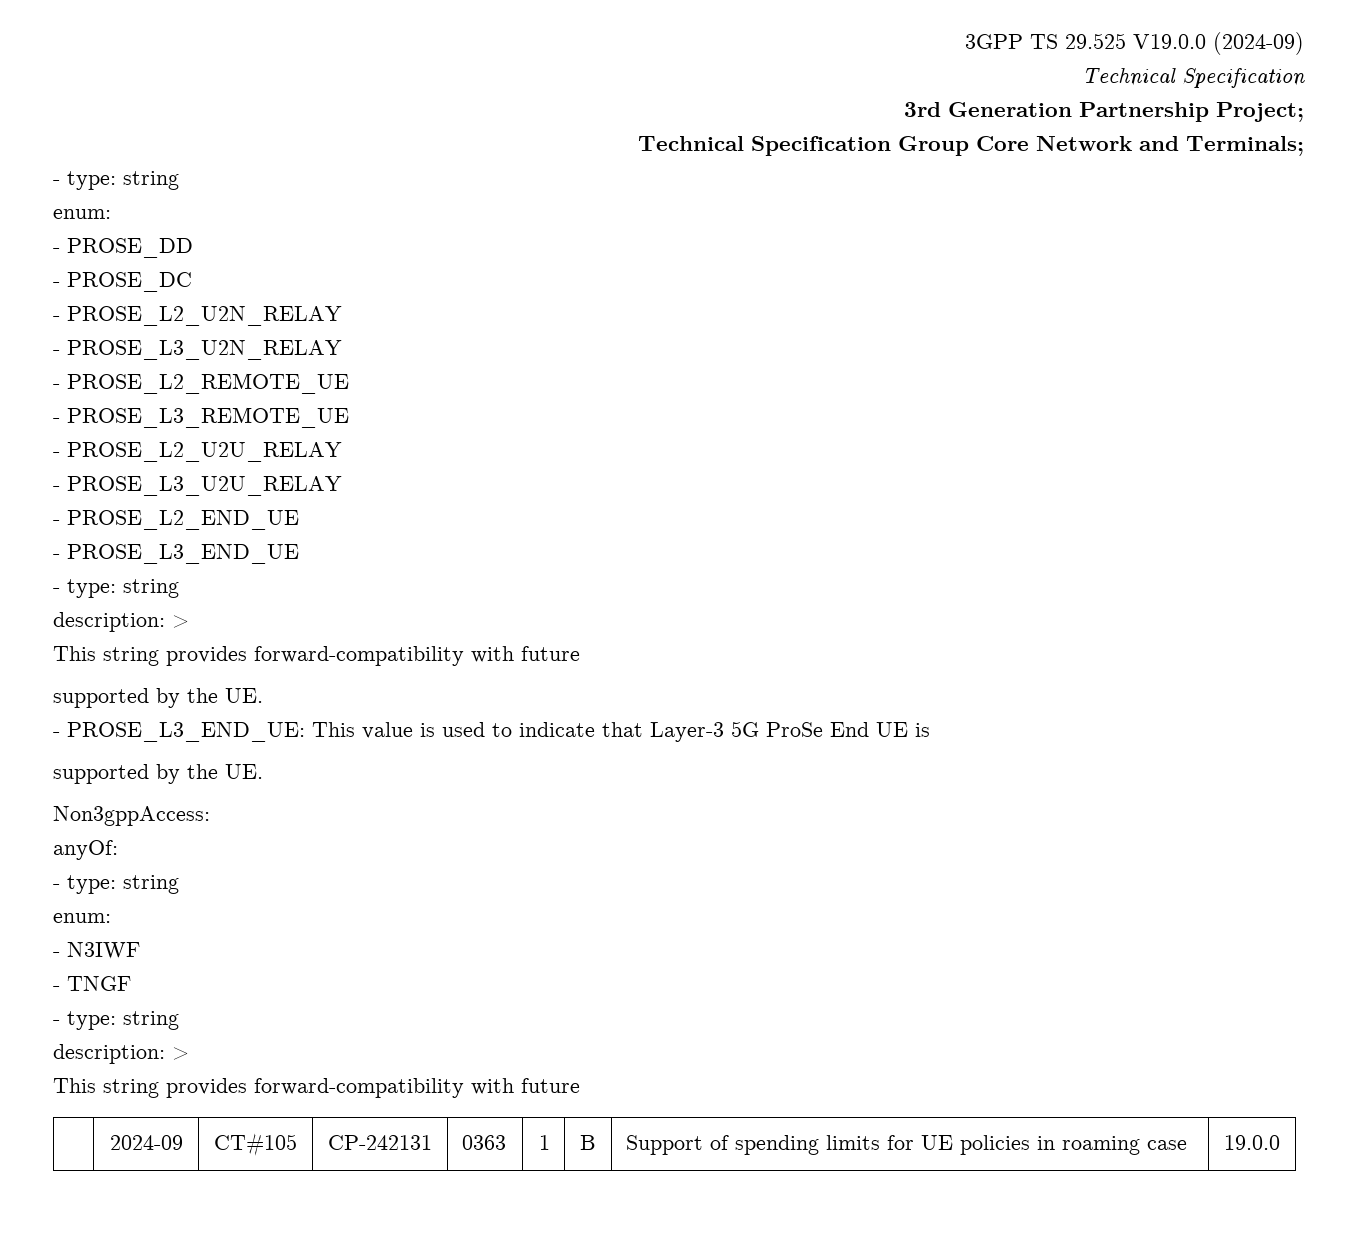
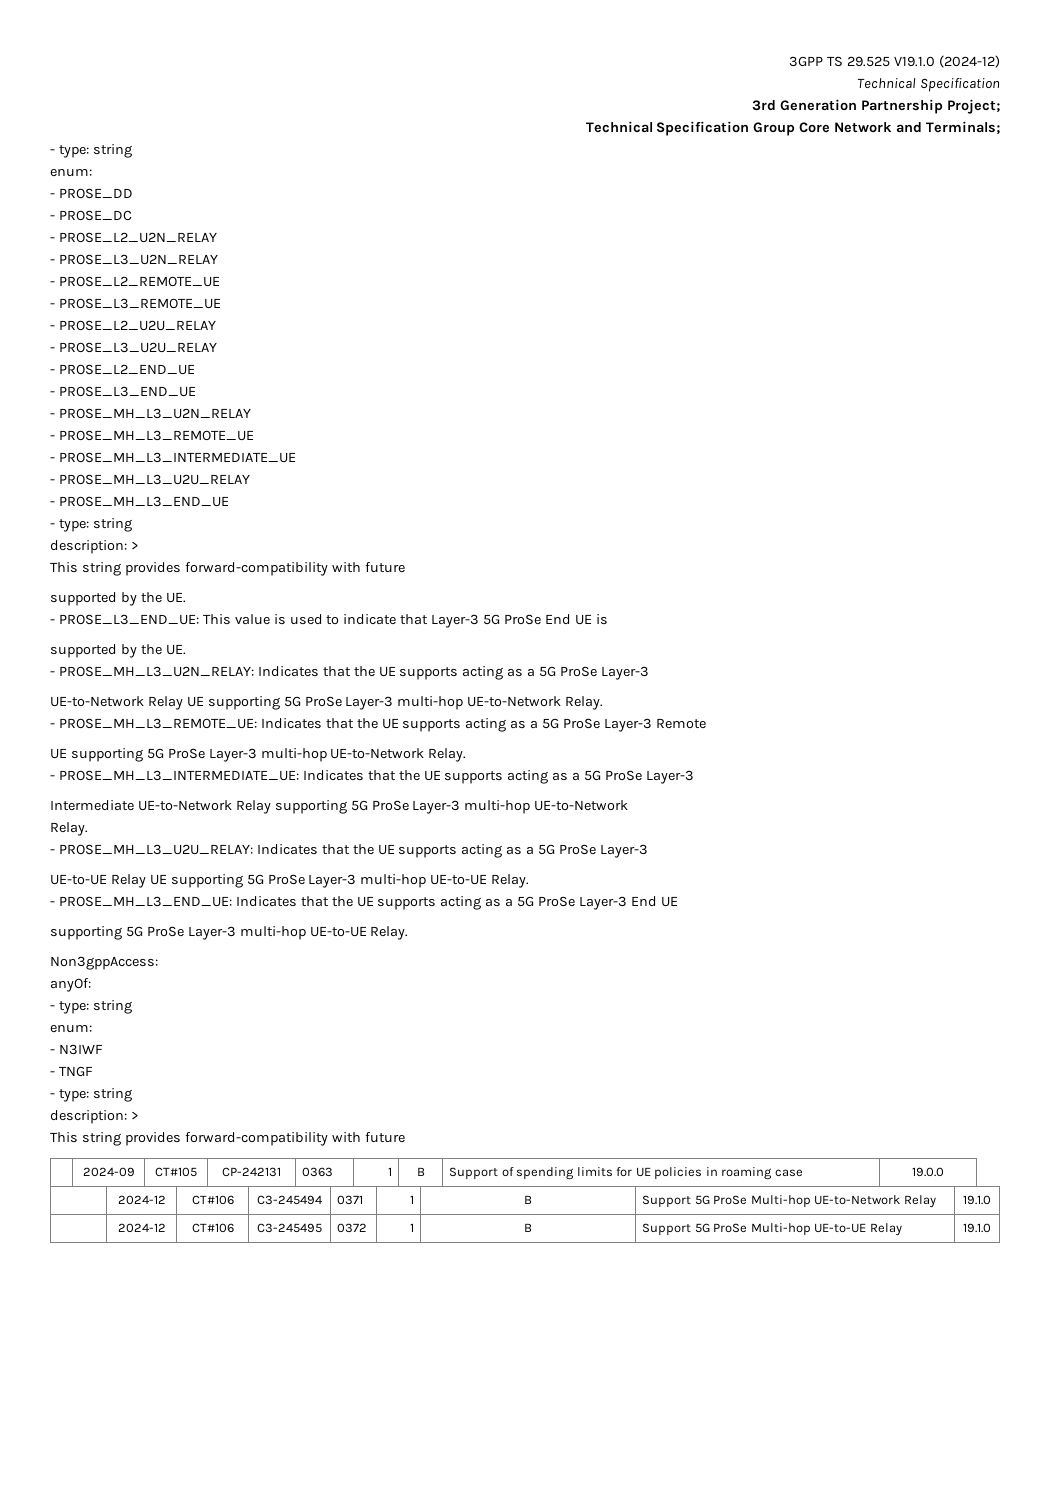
[1133,32,1304,55] V19.0.0 (2024-09) -> [894,55,1000,68] V19.1.0 (2024-12)
(299, 554) none -> [50,408,251,419] [50,430,254,441] [50,452,296,463] [50,474,250,485] [50,496,229,507] // - PROSE_MH_L3_U2N_RELAY // - PROSE_MH_L3_REMOTE_UE // - PROSE_MH_L3_INTERMEDIATE_UE // - PROSE_MH_L3_U2U_RELAY // - PROSE_MH_L3_END_UE
(263, 771) none -> [50,666,649,680] [50,696,604,710] [50,718,706,732] [50,748,467,762] [50,770,694,784] [50,800,629,814] [50,822,88,836] [50,844,648,858] [50,874,530,888] [50,896,678,910] [50,926,409,940] // - PROSE_MH_L3_U2N_RELAY: Indicates that the UE supports acting as a 5G ProSe Layer-3 // UE-to-Network Relay UE supporting 5G ProSe Layer-3 multi-hop UE-to-Network Relay. // - PROSE_MH_L3_REMOTE_UE: Indicates that the UE supports acting as a 5G ProSe Layer-3 Remote // UE supporting 5G ProSe Layer-3 multi-hop UE-to-Network Relay. // - PROSE_MH_L3_INTERMEDIATE_UE: Indicates that the UE supports acting as a 5G ProSe Layer-3 // Intermediate UE-to-Network Relay supporting 5G ProSe Layer-3 multi-hop UE-to-Network // Relay. // - PROSE_MH_L3_U2U_RELAY: Indicates that the UE supports acting as a 5G ProSe Layer-3 // UE-to-UE Relay UE supporting 5G ProSe Layer-3 multi-hop UE-to-UE Relay. // - PROSE_MH_L3_END_UE: Indicates that the UE supports acting as a 5G ProSe Layer-3 End UE // supporting 5G ProSe Layer-3 multi-hop UE-to-UE Relay.
(1280, 1142) none -> [117,1195,166,1205] [191,1195,234,1205] [257,1195,322,1205] [337,1195,364,1205] [409,1195,414,1204] [524,1195,532,1204] [642,1195,936,1208] [963,1195,991,1205] [117,1223,166,1233] [191,1223,234,1233] [257,1223,322,1233] [337,1223,368,1233] [409,1223,414,1232] [524,1223,532,1232] [642,1223,902,1236] [963,1223,991,1233] // | 2024-12 | CT#106 | C3-245494 | 0371 | 1 | B | Support 5G ProSe Multi-hop UE-to-Network Relay | 19.1.0 // | 2024-12 | CT#106 | C3-245495 | 0372 | 1 | B | Support 5G ProSe Multi-hop UE-to-UE Relay | 19.1.0

